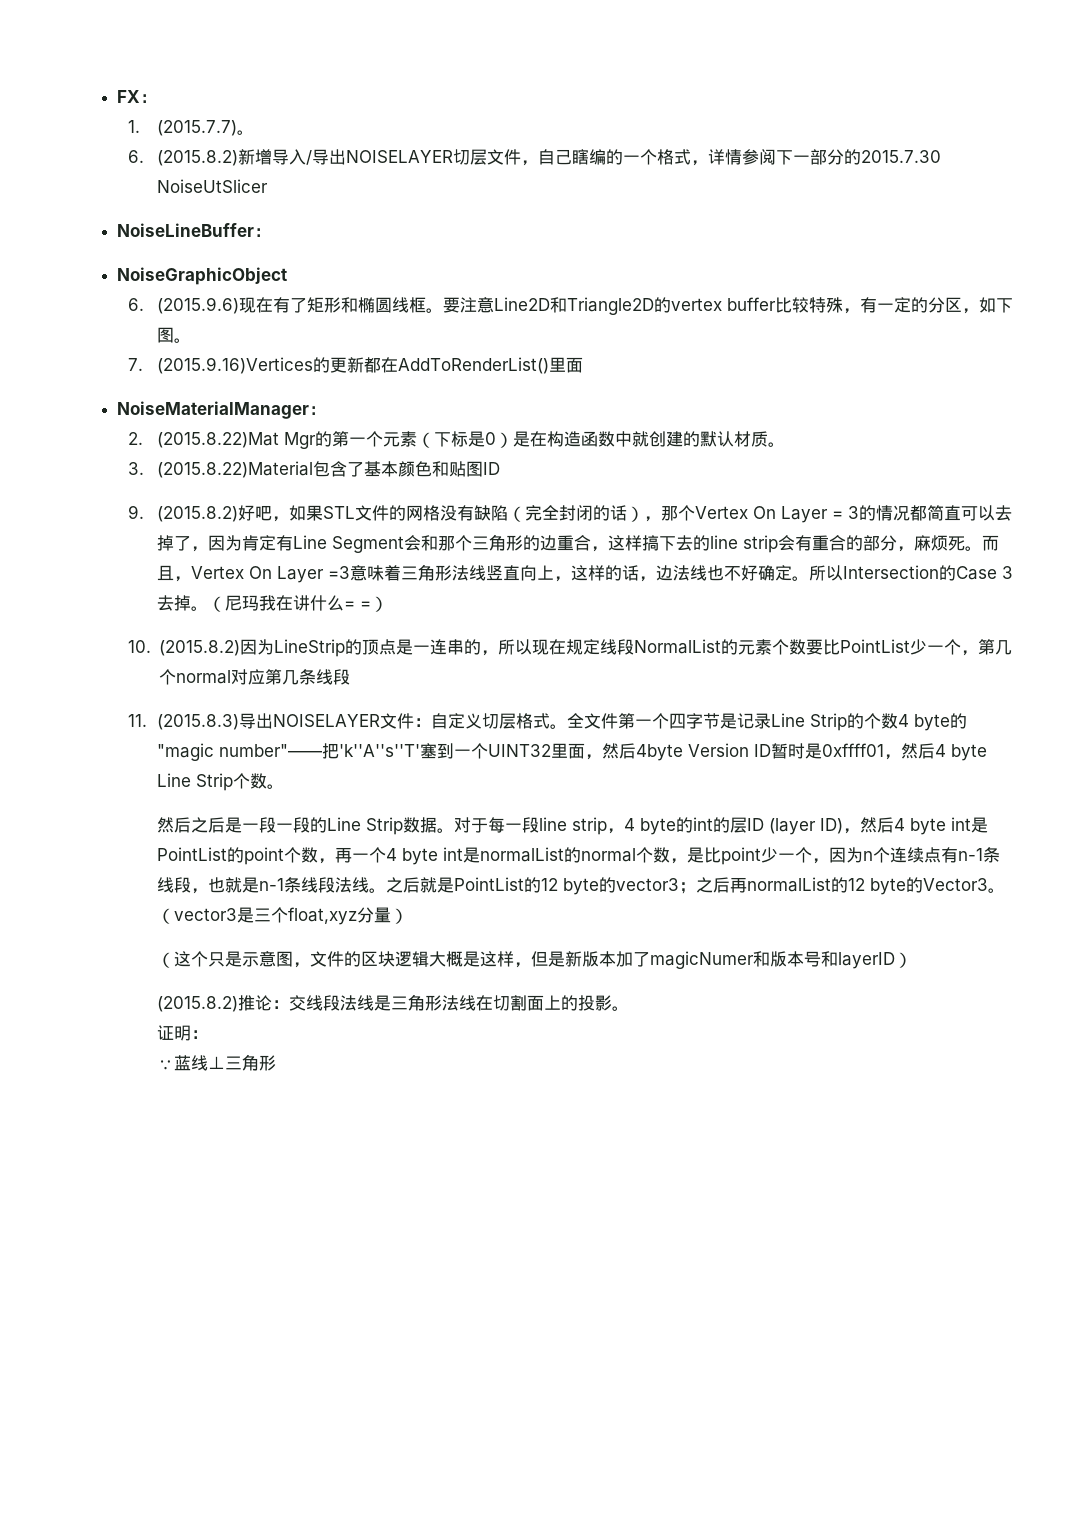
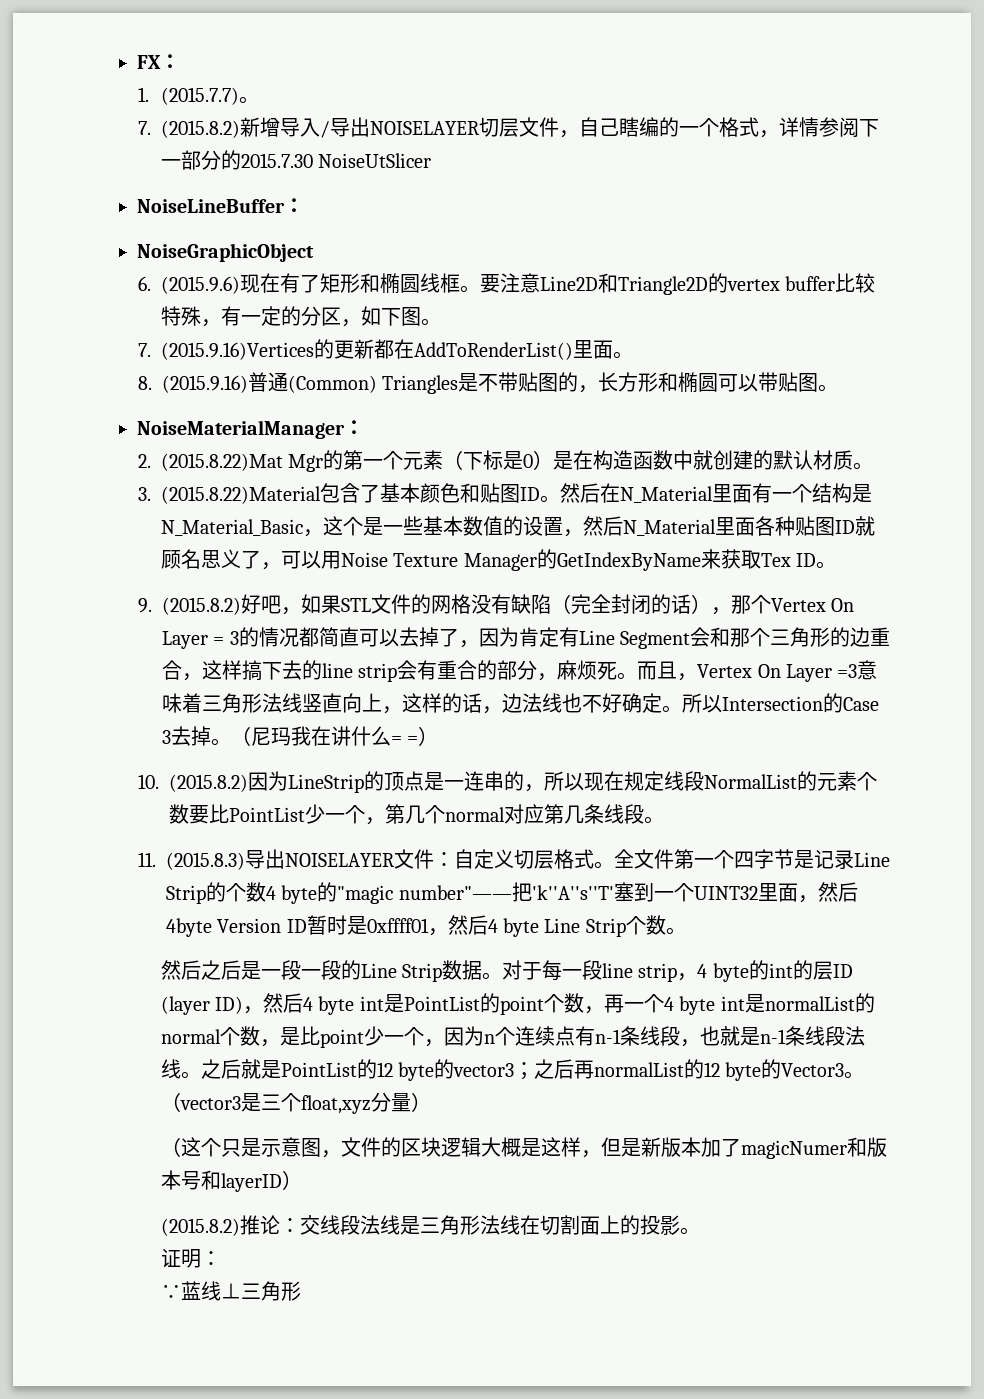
[127,150,144,163] 6. -> [137,121,151,135] 7.
(583, 365) none -> [612,351,633,359] [137,372,839,394] 。 // 8. (2015.9.16)普通(Common) Triangles是不带贴图的，长方形和椭圆可以带贴图。
(500, 468) none -> [539,483,872,503] [160,516,875,537] [160,549,836,571] 。然后在N_Material里面有一个结构是N_Material_Basic，这个是一些基本数值的设置，然后N_Material里面各种贴图ID就顾名思义了，可以用Noise Texture Manager的GetIndexByName来获取Tex ID。
(351, 677) none -> [643,816,664,824] 。

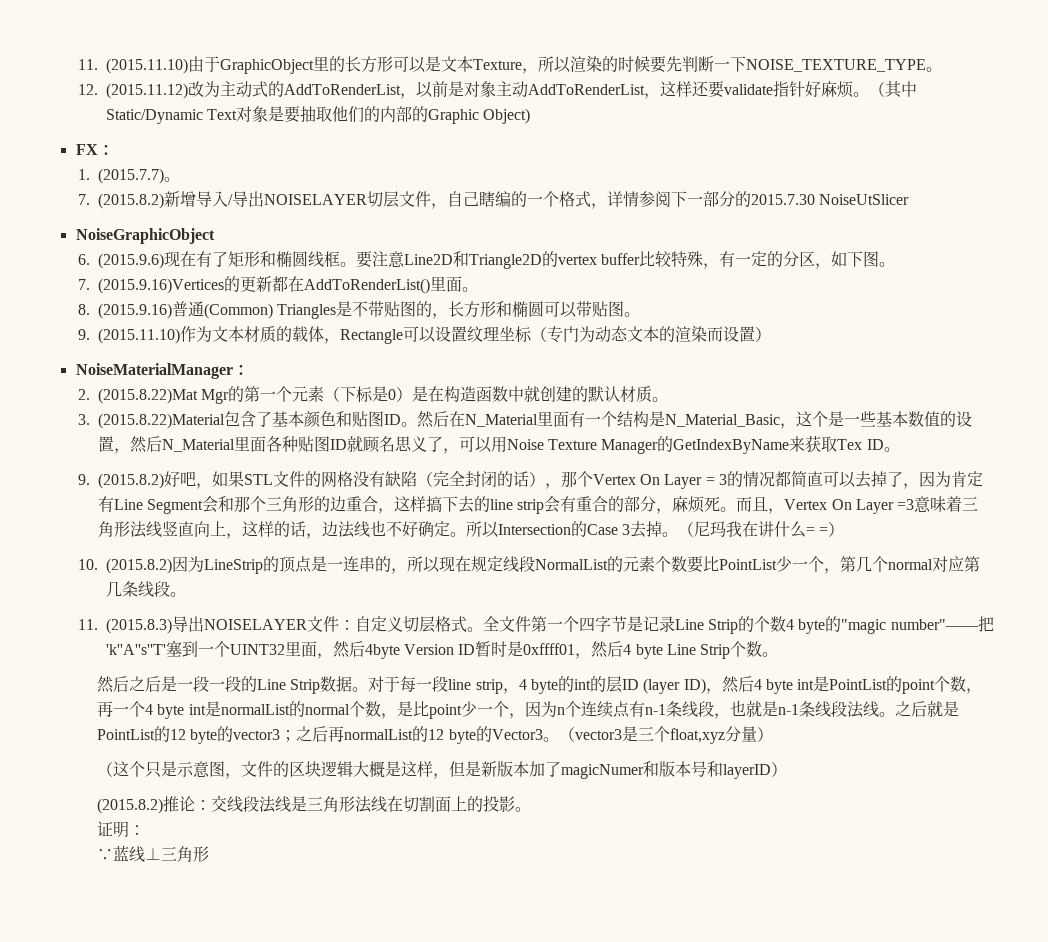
(136, 62) none -> [77,56,942,74] [77,81,917,99] [105,106,531,124] 11. (2015.11.10)由于GraphicObject里的长方形可以是文本Texture，所以渲染的时候要先判断一下NOISE_TEXTURE_TYPE。 // 12. (2015.11.12)改为主动式的AddToRenderList，以前是对象主动AddToRenderList，这样还要validate指针好麻烦。（其中Static/Dynamic Text对象是要抽取他们的内部的Graphic Object) //
[136,198,304,213] // NoiseLineBuffer： -> (909, 199) none
(839, 388) none -> [77,326,771,344] // 9. (2015.11.10)作为文本材质的载体，Rectangle可以设置纹理坐标（专门为动态文本的渲染而设置）

